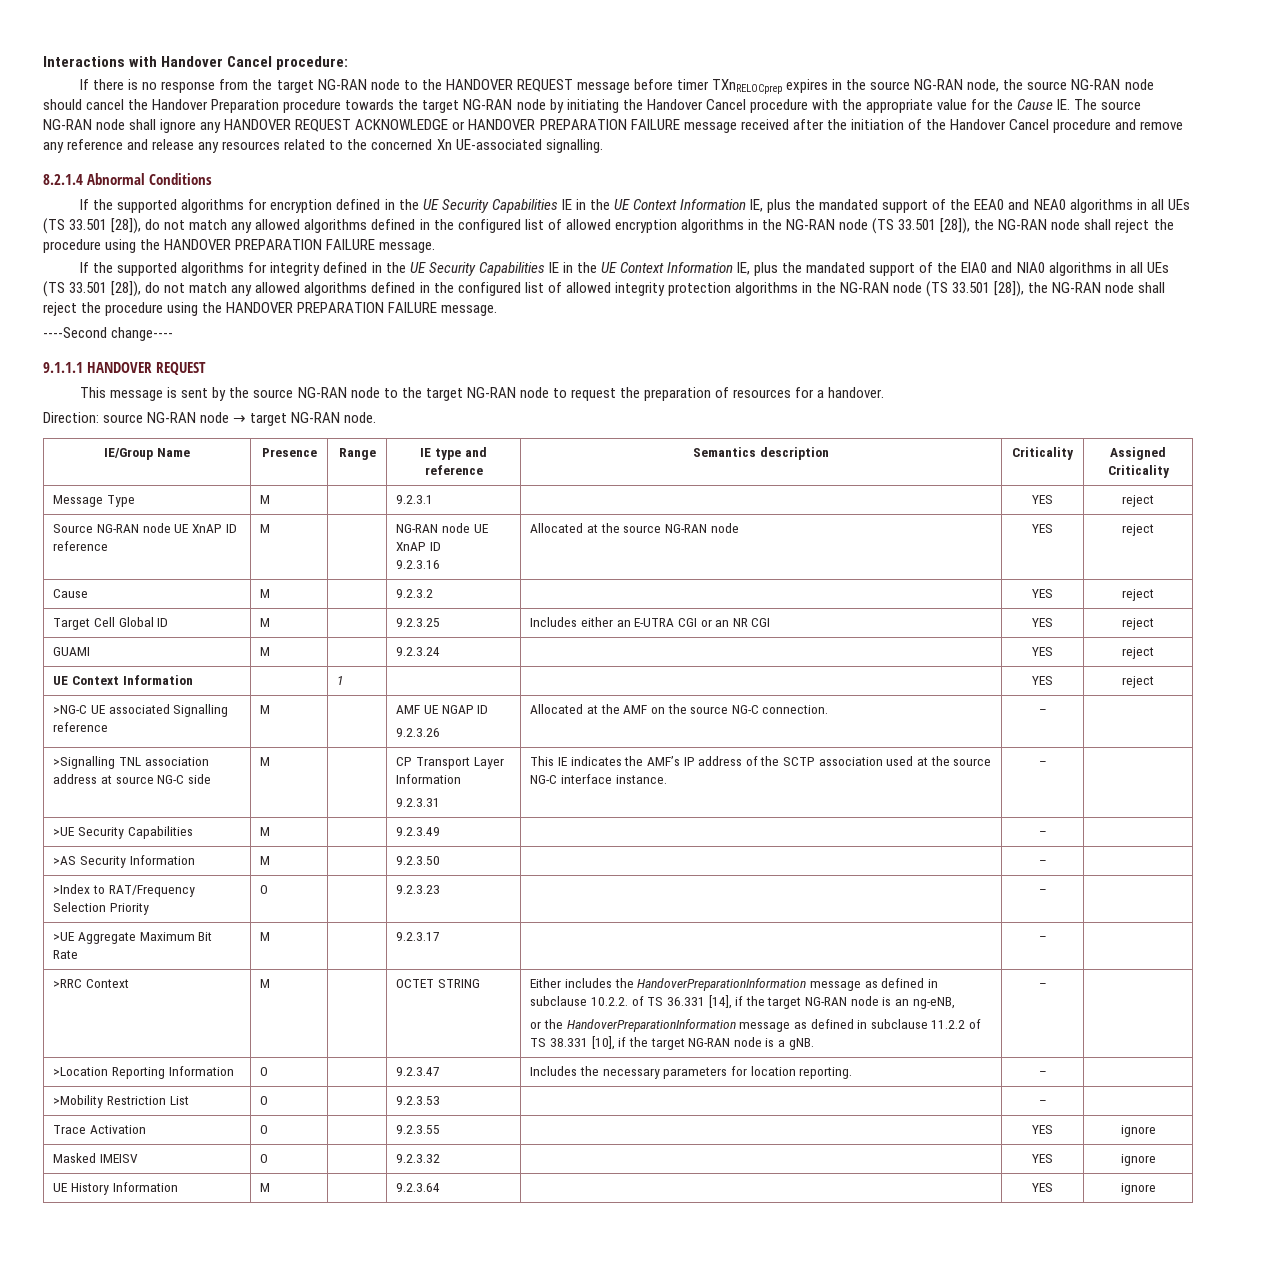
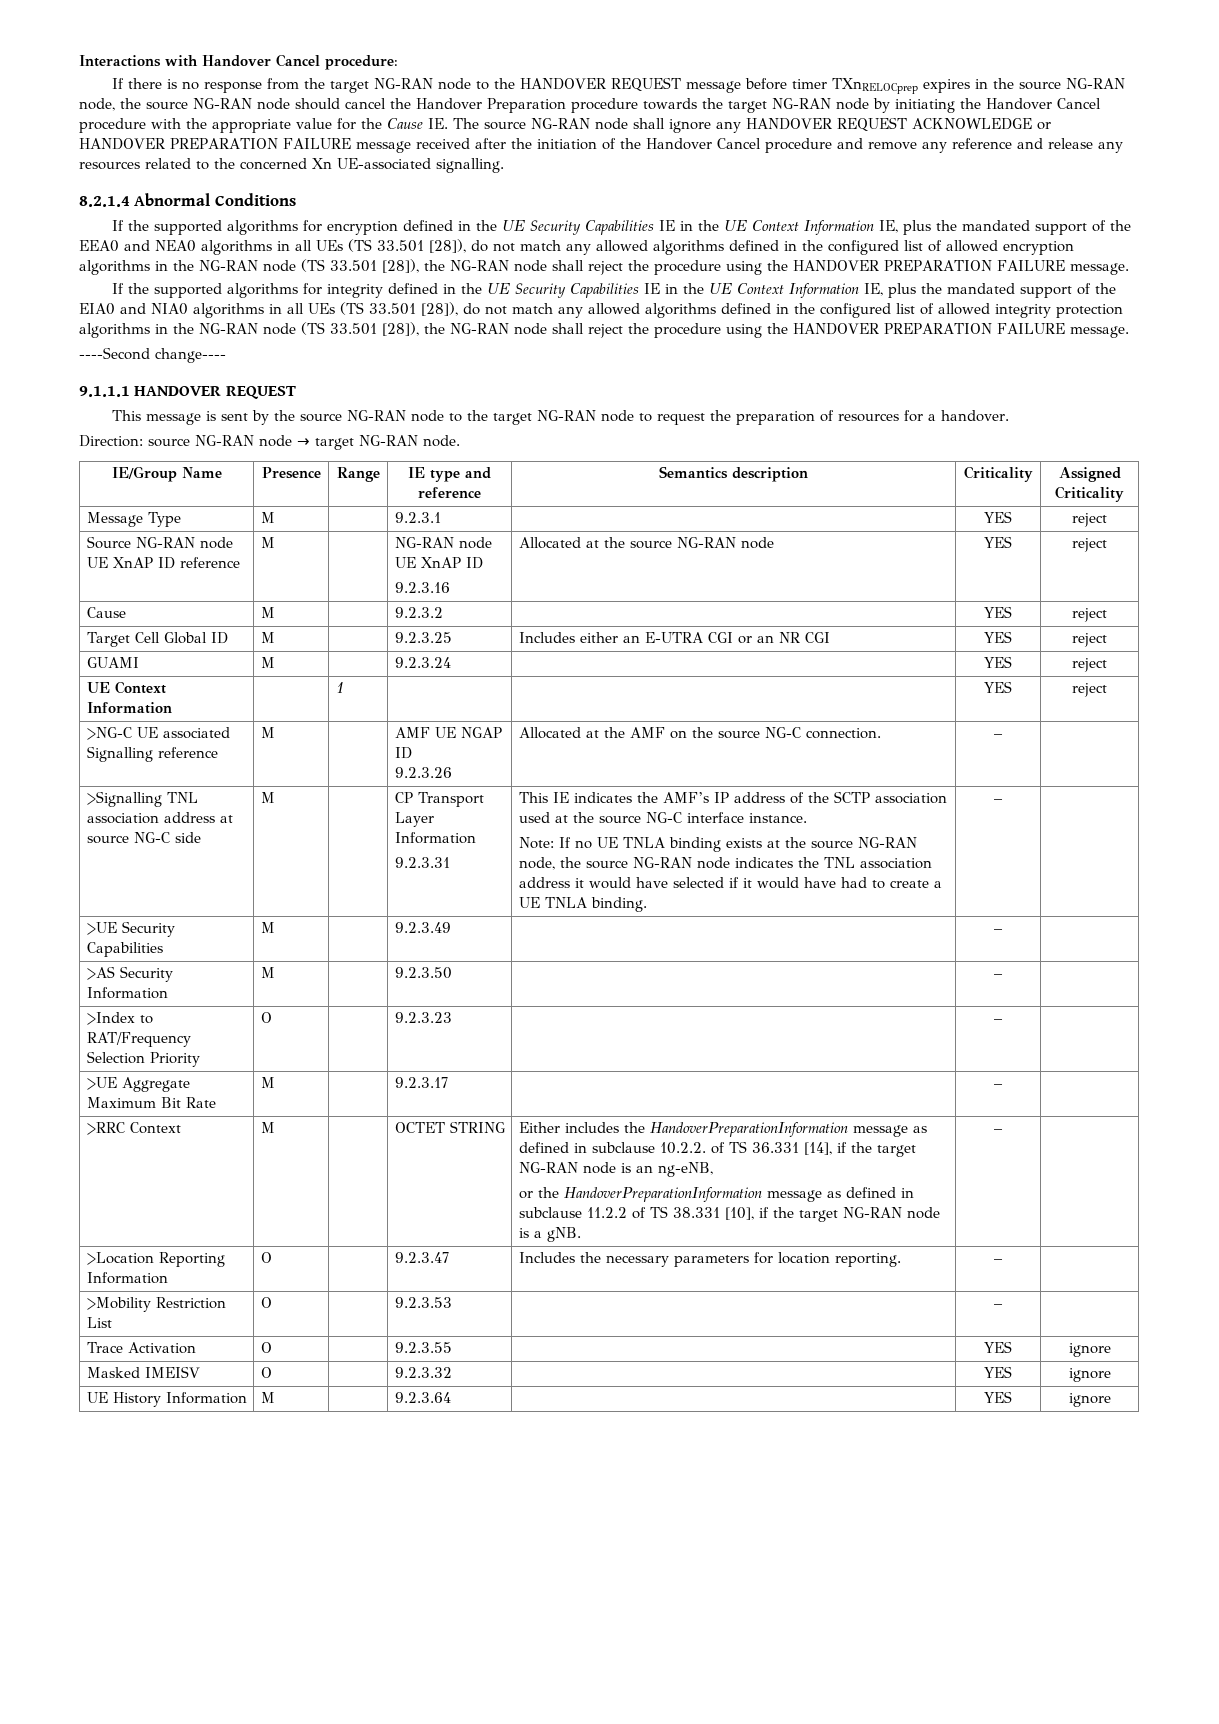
(667, 779) none -> [518,837,917,852] [518,857,932,870] [518,877,942,889] [518,897,647,912] // Note: If no UE TNLA binding exists at the source NG-RAN node, the source NG-RAN node indicates the TNL association address it would have selected if it would have had to create a UE TNLA binding.

